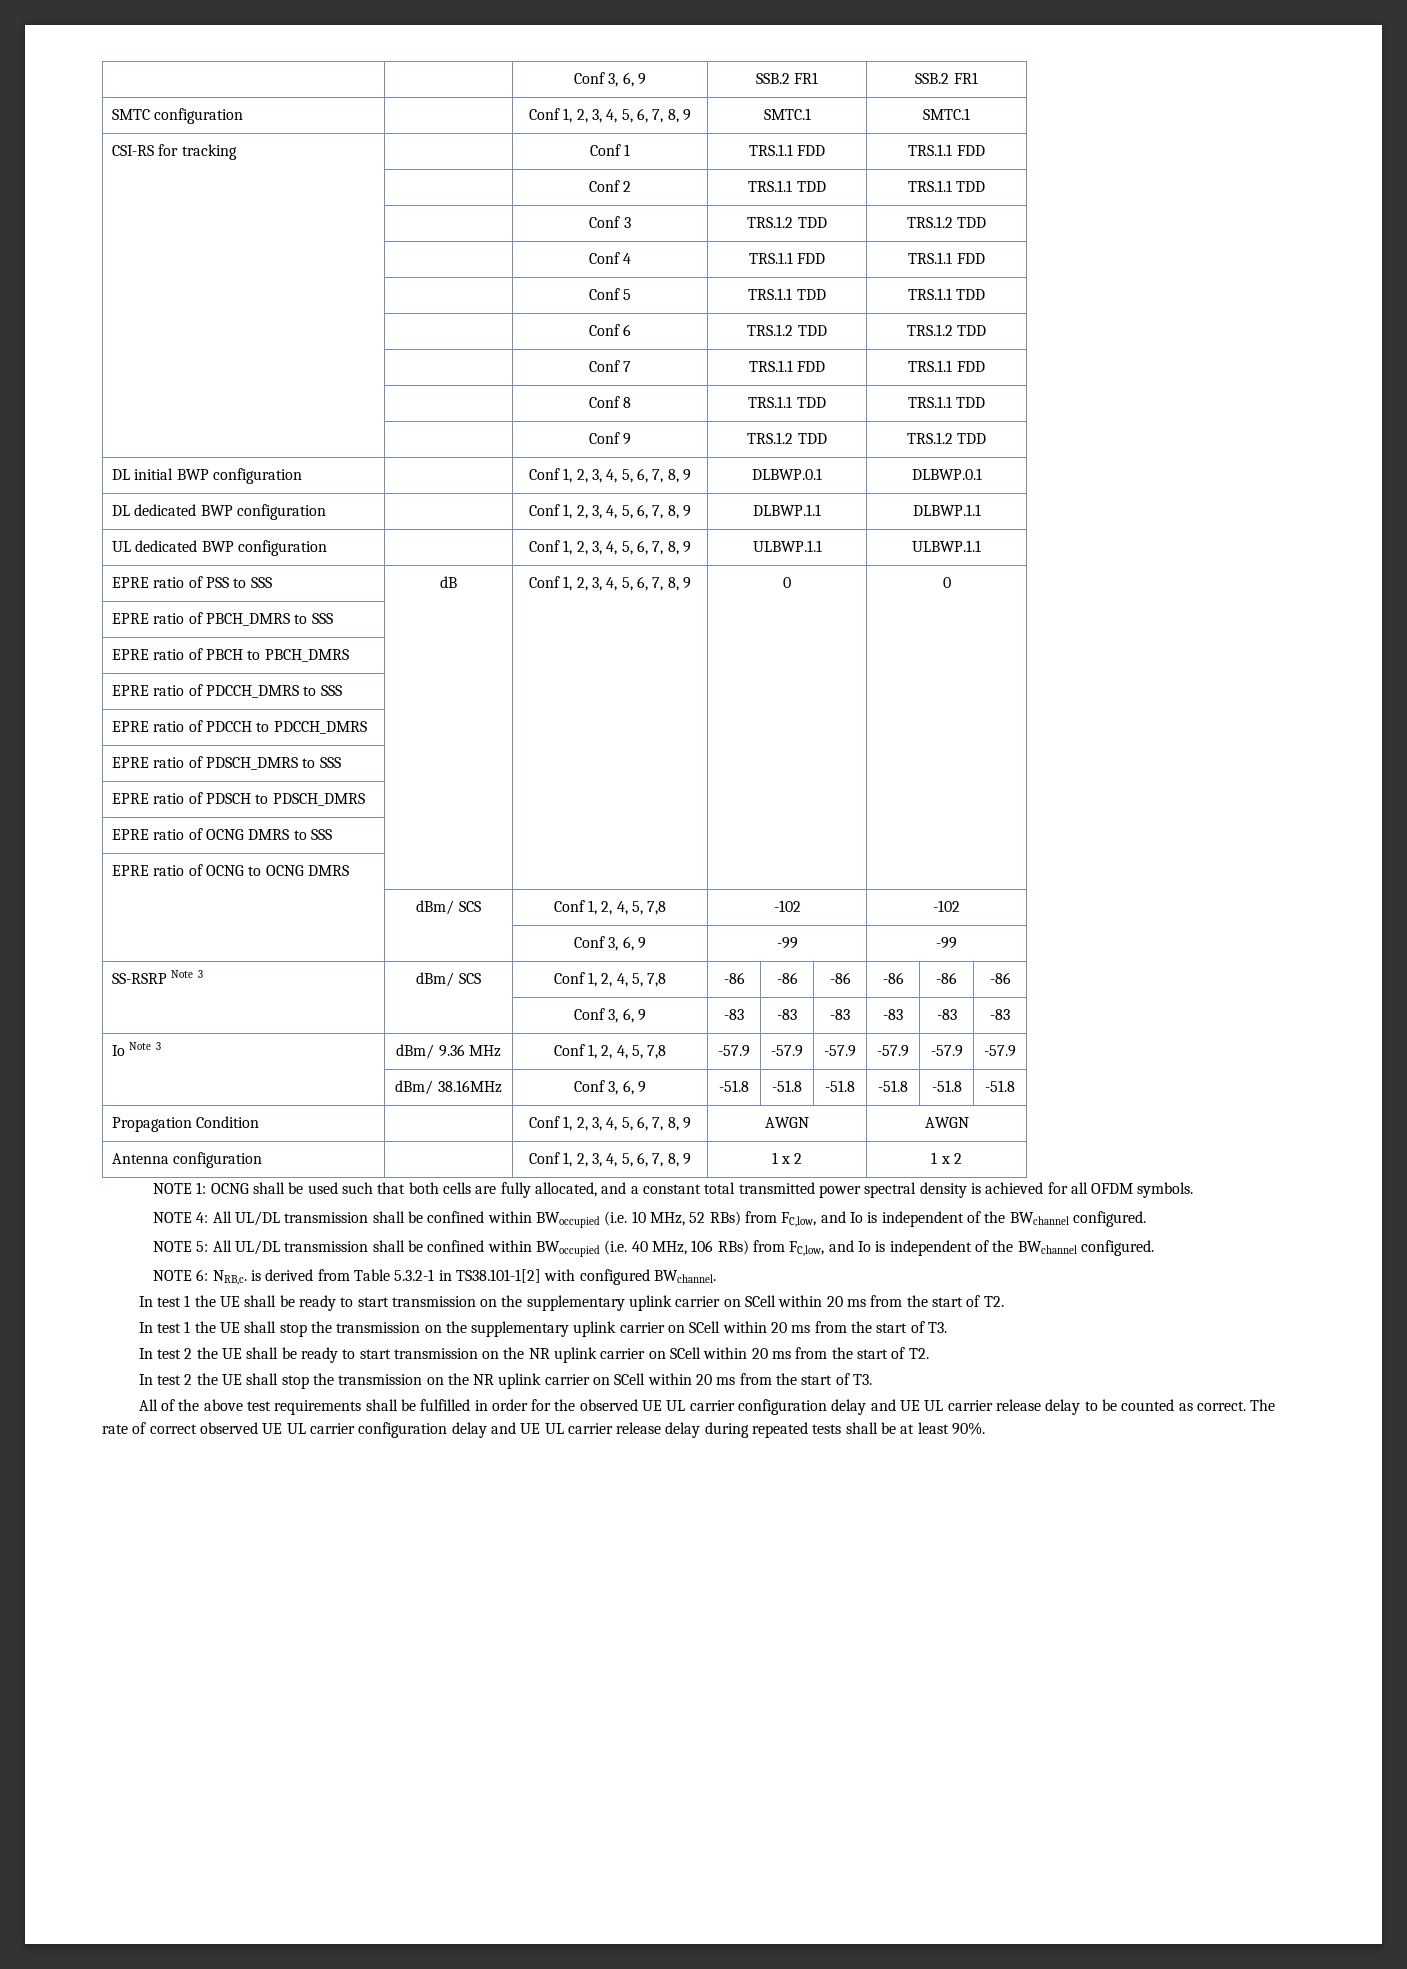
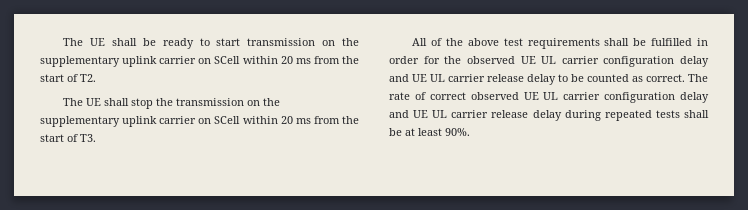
[574,72,646,87] [755,72,819,84] [915,72,978,84] [112,108,244,124] [529,108,691,123] [763,108,811,120] [923,108,970,120] [112,144,237,160] [589,144,631,156] [748,144,826,156] [908,144,985,156] [588,180,632,192] [748,180,826,192] [907,180,986,192] [589,216,631,228] [747,216,827,228] [906,216,987,228] [588,252,632,264] [748,252,826,264] [908,252,985,264] [588,288,632,300] [748,288,826,300] [907,288,986,300] [588,324,632,336] [747,324,827,336] [906,324,987,336] [588,360,632,372] [748,360,826,372] [908,360,985,372] [588,396,632,408] [748,396,826,408] [907,396,986,408] [588,432,632,445] [747,432,827,444] [906,432,987,444] [112,468,303,484] [529,468,691,483] [752,468,822,480] [911,468,982,480] [112,504,327,520] [529,504,691,519] [753,504,821,516] [912,504,981,516] [112,540,328,556] [529,540,691,555] [752,540,822,552] [912,540,981,552] [112,576,272,588] [440,576,457,588] [529,576,691,591] [783,577,791,588] [942,577,951,588] [112,612,333,626] [112,648,349,662] [112,684,342,698] [112,720,367,734] [112,756,341,770] [112,792,365,806] [112,828,332,840] [112,864,349,876] [416,900,481,915] [553,900,667,915] [773,900,801,912] [933,900,960,912] [574,936,646,951] [776,937,798,949] [936,937,957,949] [112,970,203,984] [416,972,481,987] [553,972,667,987] [723,972,745,984] [776,972,798,984] [829,972,851,984] [882,972,904,984] [936,972,957,984] [989,972,1011,984] [574,1008,646,1023] [724,1009,744,1020] [777,1009,797,1020] [830,1009,850,1020] [883,1009,903,1020] [936,1009,957,1020] [990,1009,1010,1020] [112,1042,161,1056] [396,1044,501,1059] [553,1044,667,1059] [718,1045,750,1057] [771,1045,803,1057] [824,1045,856,1057] [877,1045,909,1057] [930,1045,963,1057] [984,1045,1016,1057] [395,1080,502,1095] [574,1080,646,1095] [719,1080,749,1092] [772,1080,802,1092] [825,1080,855,1092] [878,1080,908,1092] [931,1080,962,1092] [985,1080,1015,1092] [112,1116,260,1132] [529,1116,691,1131] [765,1117,809,1128] [924,1117,969,1128] [112,1152,263,1168] [529,1152,691,1167] [771,1152,803,1164] [931,1152,962,1164] [153,1182,1194,1198] [153,1211,1146,1228] [153,1240,1154,1257] [153,1269,716,1285] [138,1295,216,1307] | | Conf 3, 6, 9 | SSB.2 FR1 | SSB.2 FR1 // SMTC configuration | | Conf 1, 2, 3, 4, 5, 6, 7, 8, 9 | SMTC.1 | SMTC.1 // CSI-RS for tracking | | Conf 1 | TRS.1.1 FDD | TRS.1.1 FDD // | | Conf 2 | TRS.1.1 TDD | TRS.1.1 TDD // | | Conf 3 | TRS.1.2 TDD | TRS.1.2 TDD // | | Conf 4 | TRS.1.1 FDD | TRS.1.1 FDD // | | Conf 5 | TRS.1.1 TDD | TRS.1.1 TDD // | | Conf 6 | TRS.1.2 TDD | TRS.1.2 TDD // | | Conf 7 | TRS.1.1 FDD | TRS.1.1 FDD // | | Conf 8 | TRS.1.1 TDD | TRS.1.1 TDD // | | Conf 9 | TRS.1.2 TDD | TRS.1.2 TDD // DL initial BWP configuration | | Conf 1, 2, 3, 4, 5, 6, 7, 8, 9 | DLBWP.0.1 | DLBWP.0.1 // DL dedicated BWP configuration | | Conf 1, 2, 3, 4, 5, 6, 7, 8, 9 | DLBWP.1.1 | DLBWP.1.1 // UL dedicated BWP configuration | | Conf 1, 2, 3, 4, 5, 6, 7, 8, 9 | ULBWP.1.1 | ULBWP.1.1 // EPRE ratio of PSS to SSS | dB | Conf 1, 2, 3, 4, 5, 6, 7, 8, 9 | 0 | 0 // EPRE ratio of PBCH_DMRS to SSS | | | | // EPRE ratio of PBCH to PBCH_DMRS | | | | // EPRE ratio of PDCCH_DMRS to SSS | | | | // EPRE ratio of PDCCH to PDCCH_DMRS | | | | // EPRE ratio of PDSCH_DMRS to SSS | | | | // EPRE ratio of PDSCH to PDSCH_DMRS | | | | // EPRE ratio of OCNG DMRS to SSS | | | | // EPRE ratio of OCNG to OCNG DMRS | | | | // | dBm/ SCS | Conf 1, 2, 4, 5, 7,8 | -102 | -102 // | | Conf 3, 6, 9 | -99 | -99 // SS-RSRP Note 3 | dBm/ SCS | Conf 1, 2, 4, 5, 7,8 | -86 | -86 | -86 | -86 | -86 | -86 // | | Conf 3, 6, 9 | -83 | -83 | -83 | -83 | -83 | -83 // Io Note 3 | dBm/ 9.36 MHz | Conf 1, 2, 4, 5, 7,8 | -57.9 | -57.9 | -57.9 | -57.9 | -57.9 | -57.9 // | dBm/ 38.16MHz | Conf 3, 6, 9 | -51.8 | -51.8 | -51.8 | -51.8 | -51.8 | -51.8 // Propagation Condition | | Conf 1, 2, 3, 4, 5, 6, 7, 8, 9 | AWGN | AWGN // Antenna configuration | | Conf 1, 2, 3, 4, 5, 6, 7, 8, 9 | 1 x 2 | 1 x 2 // NOTE 1: OCNG shall be used such that both cells are fully allocated, and a constant total transmitted power spectral density is achieved for all OFDM symbols. // NOTE 4: All UL/DL transmission shall be confined within BWoccupied (i.e. 10 MHz, 52 RBs) from FC,low, and Io is independent of the BWchannel configured. // NOTE 5: All UL/DL transmission shall be confined within BWoccupied (i.e. 40 MHz, 106 RBs) from FC,low, and Io is independent of the BWchannel configured. // NOTE 6: NRB,c. is derived from Table 5.3.2-1 in TS38.101-1[2] with configured BWchannel. // In test 1 the -> [63,38,84,46] The
[138,1321,216,1333] In test 1 the -> [63,98,84,106] The
[138,1347,929,1363] [138,1373,872,1389] // In test 2 the UE shall be ready to start transmission on the NR uplink carrier on SCell within 20 ms from the start of T2. // In test 2 the UE shall stop the transmission on the NR uplink carrier on SCell within 20 ms from the start of T3. -> (96, 138) none

